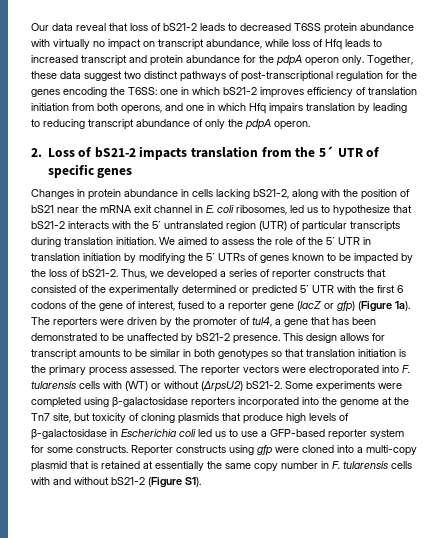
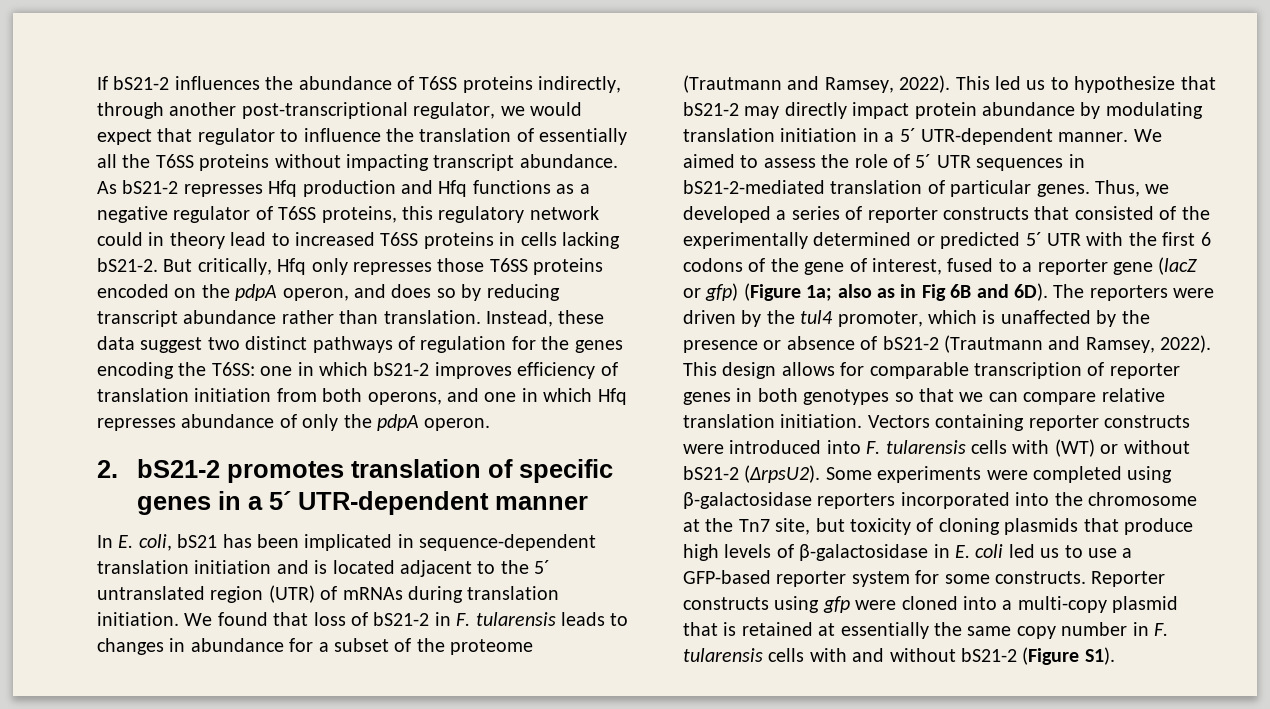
[31,23,414,34] [31,39,382,50] [31,55,413,66] Our data reveal that loss of bS21-2 leads to decreased T6SS protein abundance with virtually no impact on transcript abundance, while loss of Hfq leads to increased transcript and protein abundance for the pdpA operon only. Together, -> [97,76,622,93] [97,102,582,119] [97,128,628,145] [97,154,618,171] [97,180,590,197] [97,206,599,223] [97,232,620,249] [97,258,604,275] [97,284,560,301] [97,310,553,327] If bS21-2 influences the abundance of T6SS proteins indirectly, through another post-transcriptional regulator, we would expect that regulator to influence the translation of essentially all the T6SS proteins without impacting transcript abundance. As bS21-2 represses Hfq production and Hfq functions as a negative regulator of T6SS proteins, this regulatory network could in theory lead to increased T6SS proteins in cells lacking bS21-2. But critically, Hfq only represses those T6SS proteins encoded on the pdpA operon, and does so by reducing transcript abundance rather than translation. Instead,
[241,71,333,82] post-transcriptional -> (415, 343) none
[269,103,407,114] [31,119,134,130] impairs translation by leading to reducing transcript -> [97,418,176,431] represses
[47,146,381,160] [47,164,133,178] [31,189,410,200] [31,205,287,215] Loss of bS21-2 impacts translation from the 5´ UTR of specific genes // Changes in protein abundance in cells lacking bS21-2, along with the position of bS21 near the mRNA exit channel in E. coli ribosomes, -> [136,459,613,483] [136,491,588,515] [97,534,597,551] [97,560,551,577] [97,585,560,603] [97,612,629,626] [97,638,534,655] [683,75,990,93] bS21-2 promotes translation of specific genes in a 5´ UTR-dependent manner // In E. coli, bS21 has been implicated in sequence-dependent translation initiation and is located adjacent to the 5´ untranslated region (UTR) of mRNAs during translation initiation. We found that loss of bS21-2 in F. tularensis leads to changes in abundance for a subset of the proteome (Trautmann and Ramsey, 2022). This
[68,221,400,232] [31,237,156,247] interacts with the 5´ untranslated region (UTR) of particular transcripts during translation initiation. -> [744,102,1203,119] [683,128,1129,145] may directly impact protein abundance by modulating translation initiation in a 5´ UTR-dependent manner.
[308,237,371,245] [31,253,413,264] [31,269,118,277] the 5´ UTR in translation initiation by modifying the 5´ UTRs of genes known to be impacted by the loss of bS21-2. -> [915,154,1085,171] [683,180,1090,197] 5´ UTR sequences in bS21-2-mediated translation of particular genes.
[395,301,410,311] 1a). -> [806,283,1048,301] 1a; also as in Fig 6B and 6D).
[193,317,376,328] [31,333,385,344] [31,349,180,360] promoter of tul4, a gene that has been demonstrated to be unaffected by bS21-2 presence. This design allows for transcript amounts to be similar -> [800,310,1150,327] [683,335,1212,353] [683,362,1180,379] [683,392,731,405] tul4 promoter, which is unaffected by the presence or absence of bS21-2 (Trautmann and Ramsey, 2022). This design allows for comparable transcription of reporter genes
[306,349,406,357] [31,365,379,376] translation initiation is the primary process assessed. The reporter vectors were electroporated -> [959,388,1165,405] [683,414,1190,431] [683,440,822,454] we can compare relative translation initiation. Vectors containing reporter constructs were introduced
[201,381,282,392] (ΔrpsU2) bS21-2. -> [683,465,821,483] bS21-2 (ΔrpsU2).
[340,399,379,407] genome -> [1088,492,1197,506] chromosome
[121,429,176,437] Escherichia -> [955,545,970,558] E.

